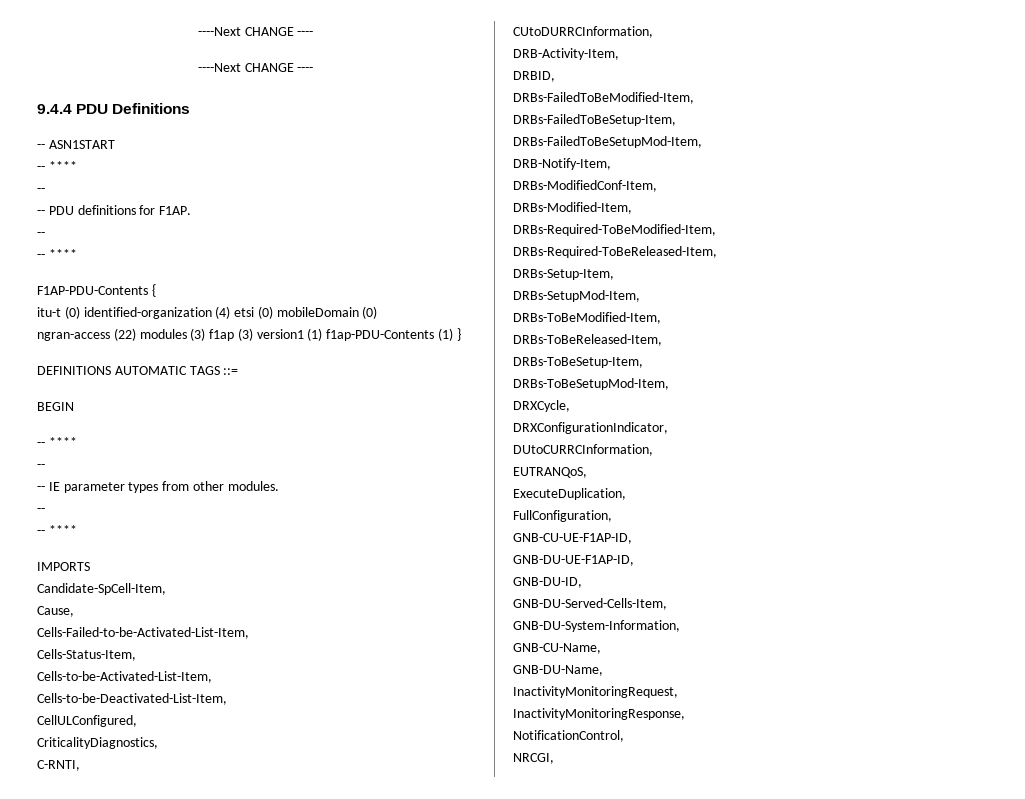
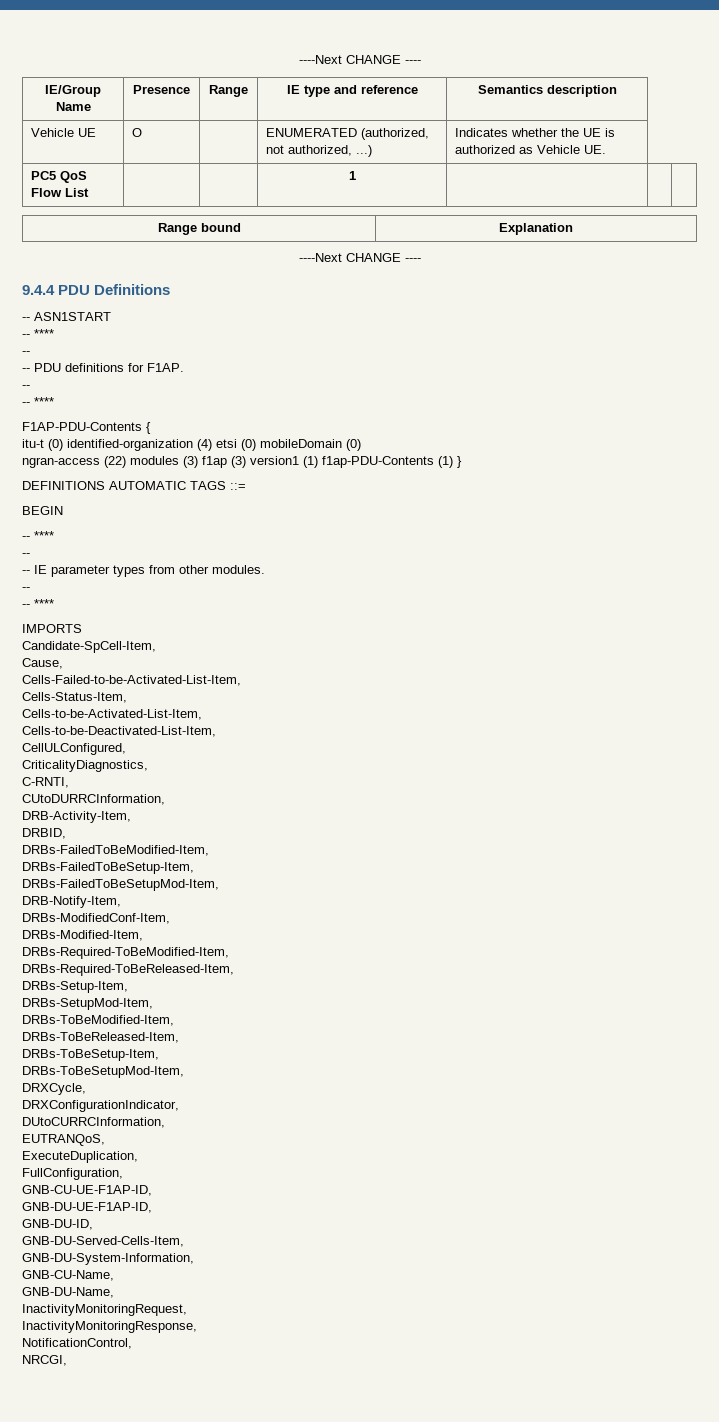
[197,27,314,36] ----Next CHANGE ---- -> [298,55,421,64] [45,85,101,97] [55,102,91,111] [133,85,190,94] [209,85,248,97] [286,85,418,97] [477,85,617,97] [30,128,96,137] [131,128,142,137] [265,128,429,140] [265,145,372,157] [454,128,615,137] [454,145,606,154] [30,171,87,183] [30,188,89,197] [348,171,356,180] [157,223,241,235] [499,223,573,235] ----Next CHANGE ---- // IE/Group Name | Presence | Range | IE type and reference | Semantics description // Vehicle UE | O | | ENUMERATED (authorized, not authorized, ...) | Indicates whether the UE is authorized as Vehicle UE. // PC5 QoS Flow List | | | 1 | | | // Range bound | Explanation

